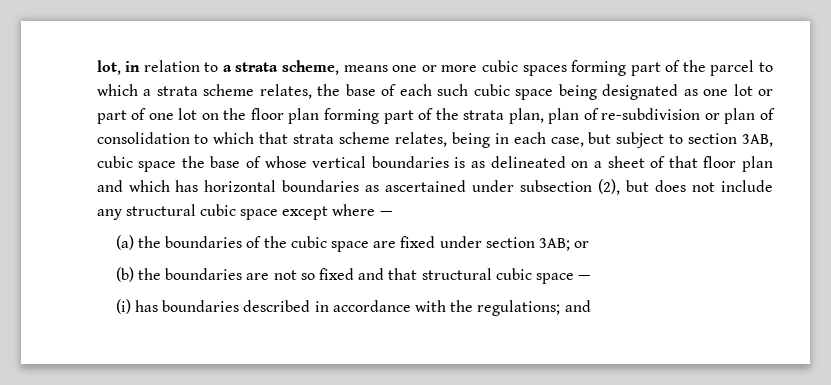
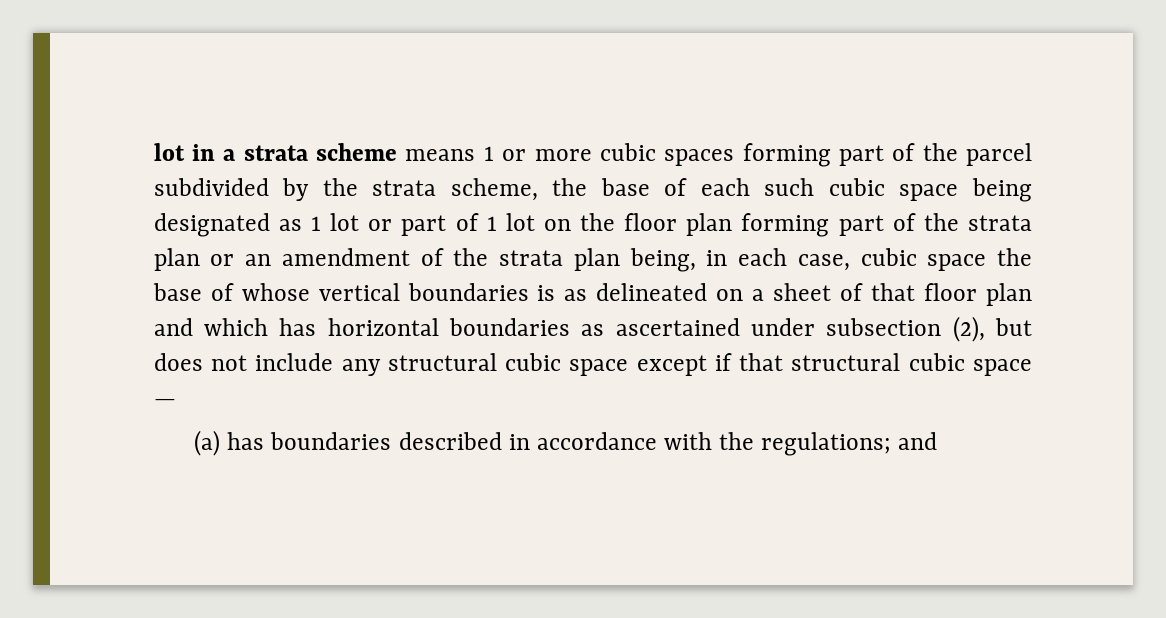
[96,60,418,75] lot, in relation to a strata scheme, means one -> [153,143,494,161] lot in a strata scheme means 1
[758,62,773,72] [96,84,312,99] to which a strata scheme relates, -> [153,178,538,201] subdivided by the strata scheme,
[703,89,729,96] one -> [310,216,321,231] 1
[148,113,174,120] one -> [486,216,497,231] 1
[508,108,776,124] [96,132,773,148] plan, plan of re-subdivision or plan of consolidation to which that strata scheme relates, being in each case, but subject to section 3AB, -> [153,248,850,272] plan or an amendment of the strata plan being, in each case,
[332,204,392,216] [115,235,590,252] [115,267,385,282] where — // (a) the boundaries of the cubic space are fixed under section 3AB; or // (b) the boundaries are not so fixed and -> [714,353,732,371] if
[115,299,131,314] (i) -> [194,430,221,456] (a)

